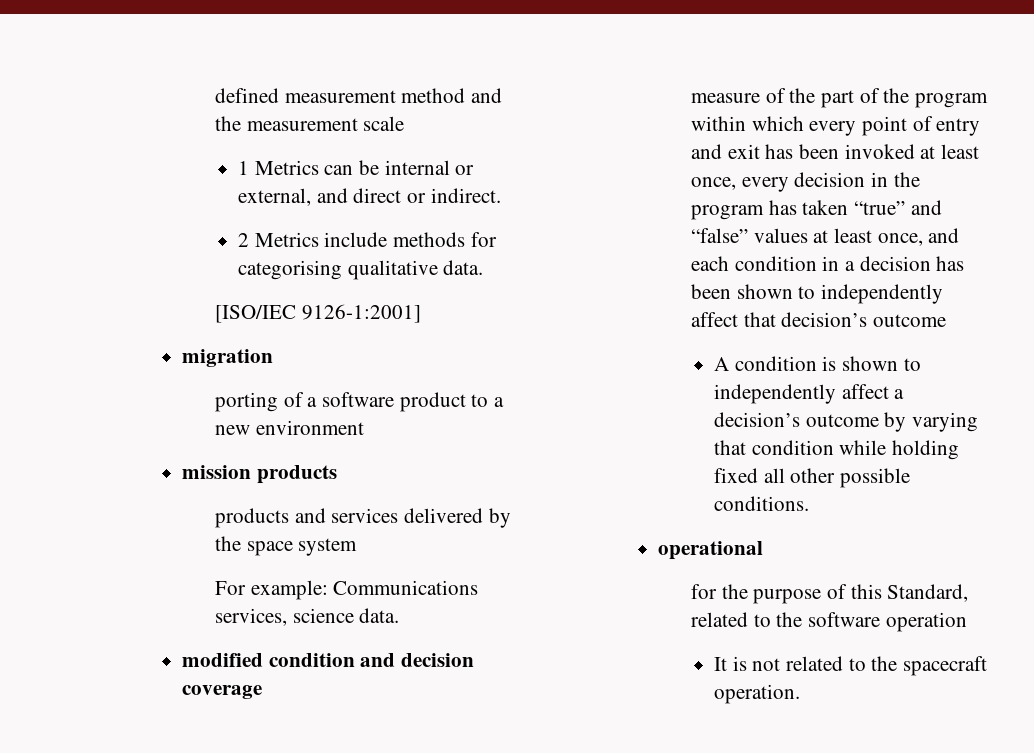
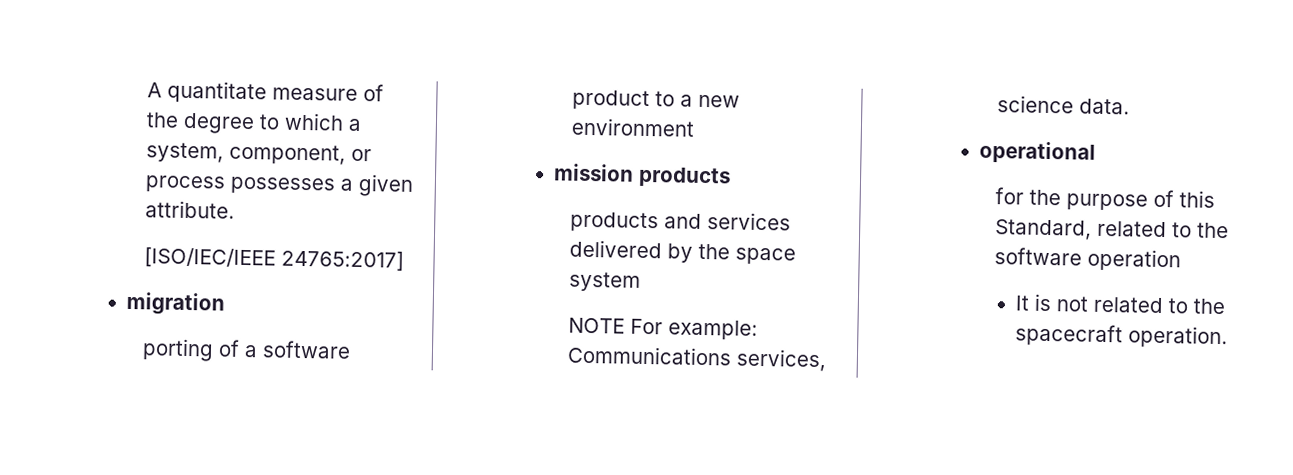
[215,88,503,103] [215,116,405,131] [238,160,475,175] [238,188,501,206] [238,232,497,247] [238,260,484,280] [215,304,421,323] defined measurement method and the measurement scale // 1 Metrics can be internal or external, and direct or indirect. // 2 Metrics include methods for categorising qualitative data. // [ISO/IEC 9126-1:2001] -> [146,80,384,104] [145,112,362,135] [145,142,372,165] [144,173,414,197] [144,200,235,219] [143,247,404,271] A quantitate measure of the degree to which a system, component, or process possesses a given attribute. // [ISO/IEC/IEEE 24765:2017]
(358, 547) none -> [567,317,625,334] NOTE
[182,653,475,667] [182,685,263,699] [691,88,989,108] [691,116,981,136] [691,144,980,159] [691,172,920,192] [691,200,942,220] [691,228,960,246] [691,256,965,271] [691,284,944,304] [691,312,947,327] [714,356,921,371] [714,384,905,404] [714,412,979,432] [714,440,960,460] [714,468,911,488] [714,496,810,511] // modified condition and decision coverage // measure of the part of the program within which every point of entry and exit has been invoked at least once, every decision in the program has taken “true” and “false” values at least once, and each condition in a decision has been shown to independently affect that decision’s outcome // A condition is shown to independently affect a decision’s outcome by varying that condition while holding fixed all other possible conditions. -> (1130, 106) none

